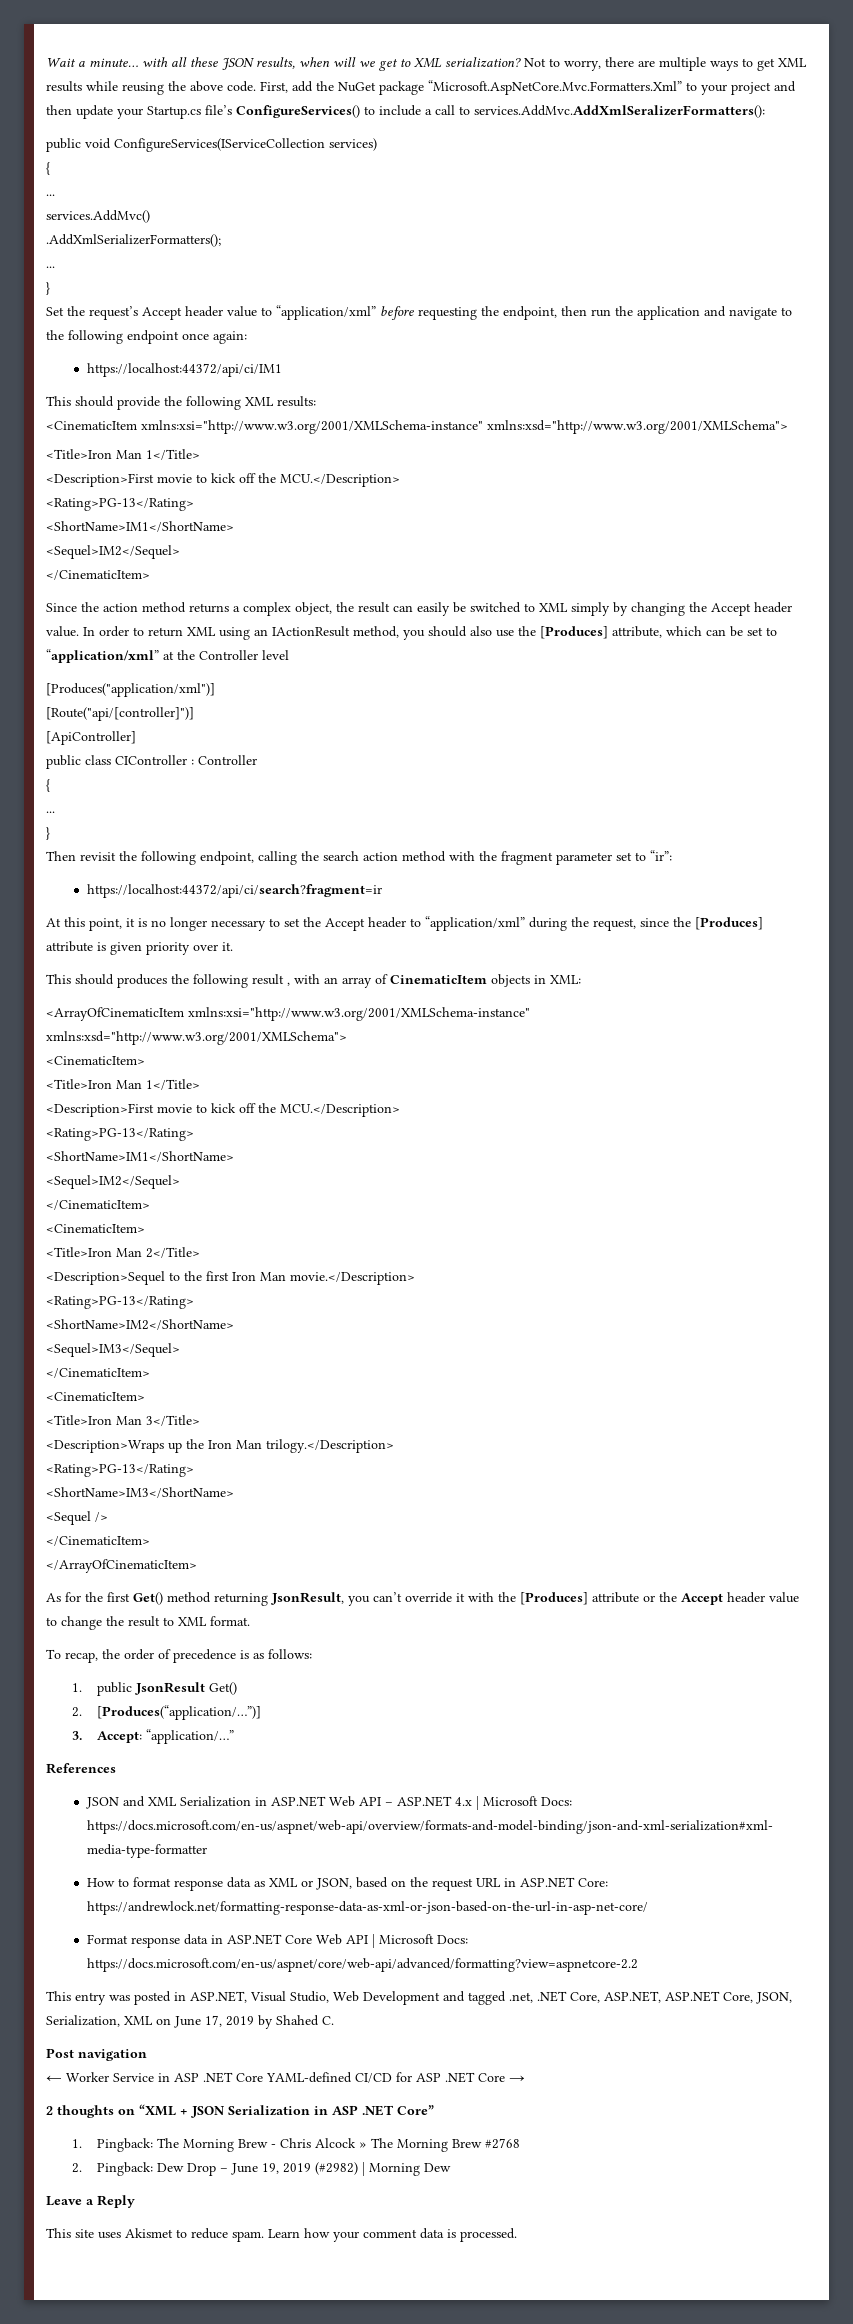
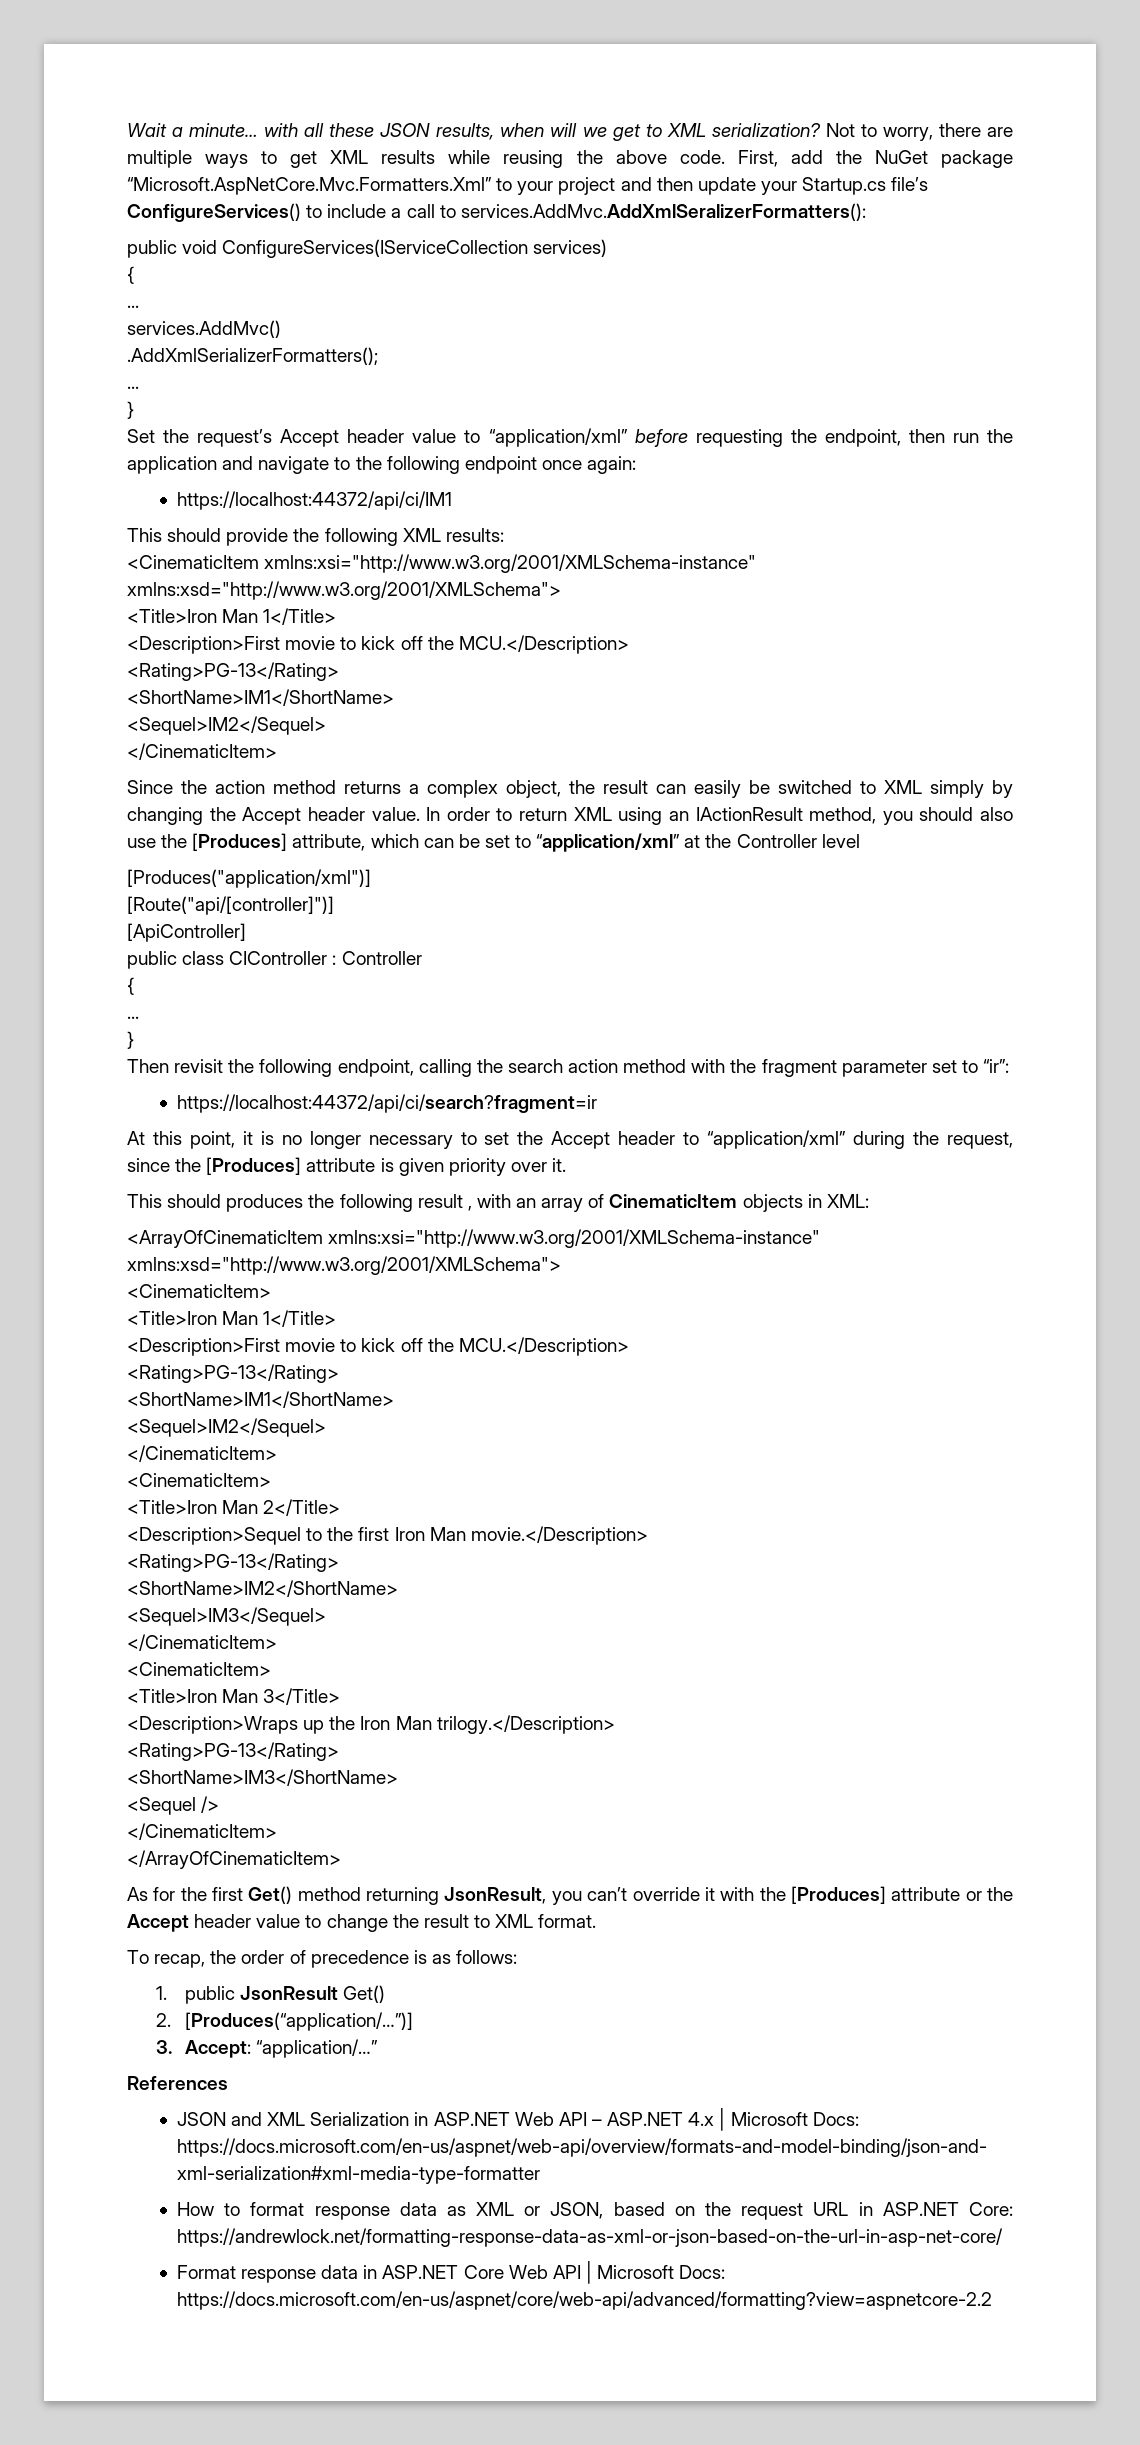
[46,1991,792,2005] [46,2015,334,2029] [46,2048,147,2061] [46,2072,525,2083] [46,2104,434,2118] [71,2138,521,2152] [71,2162,452,2176] [46,2195,135,2208] [46,2228,517,2242] // This entry was posted in ASP.NET, Visual Studio, Web Development and tagged .net, .NET Core, ASP.NET, ASP.NET Core, JSON, Serialization, XML on June 17, 2019 by Shahed C. // Post navigation // ← Worker Service in ASP .NET Core YAML-defined CI/CD for ASP .NET Core → // 2 thoughts on “XML + JSON Serialization in ASP .NET Core” // 1. Pingback: The Morning Brew - Chris Alcock » The Morning Brew #2768 // 2. Pingback: Dew Drop – June 19, 2019 (#2982) | Morning Dew // Leave a Reply // This site uses Akismet to reduce spam. Learn how your comment data is processed. -> (992, 2300) none

